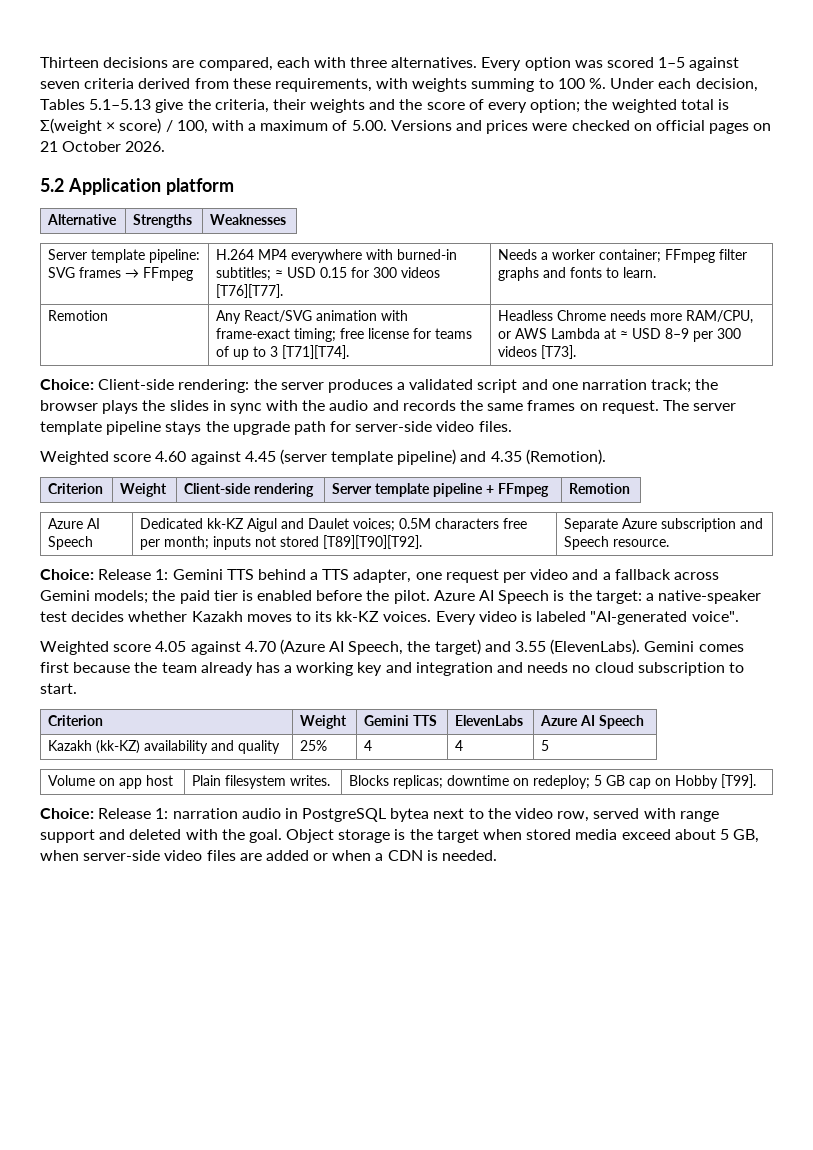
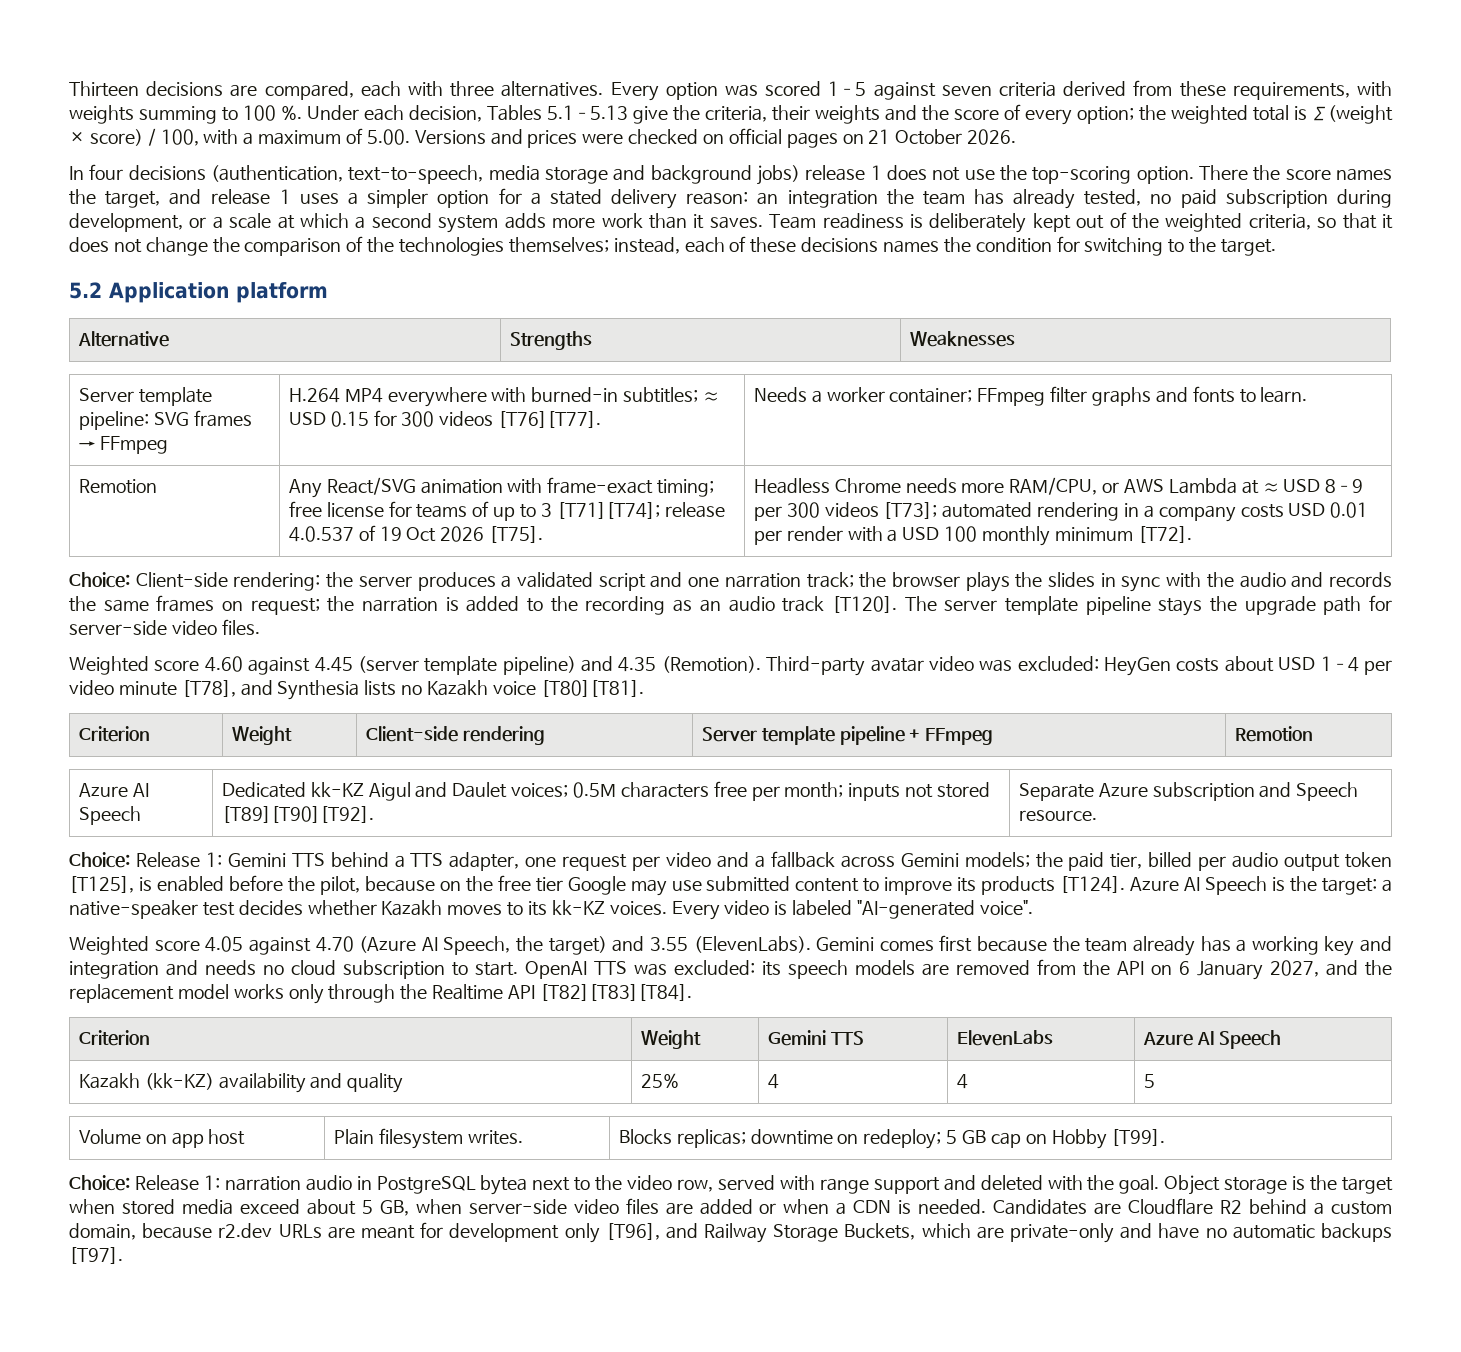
(166, 146) none -> [69,164,1393,185] [69,188,1392,209] [69,212,1393,233] [69,236,1277,256] // In four decisions (authentication, text-to-speech, media storage and background jobs) release 1 does not use the top-scoring option. There the score names the target, and release 1 uses a simpler option for a stated delivery reason: an integration the team has already tested, no paid subscription during development, or a scale at which a second system adds more work than it saves. Team readiness is deliberately kept out of the weighted criteria, so that it does not change the comparison of the technologies themselves; instead, each of these decisions names the condition for switching to the target.
[282,345,350,359] [T71][T74]. -> [556,502,725,519] [288,525,544,543] [T71][T74]; release 4.0.537 of 19 Oct 2026 [T75].
[541,345,577,359] [T73]. -> [883,502,1369,522] [753,526,1192,546] [T73]; automated rendering in a company costs USD 0.01 per render with a USD 100 monthly minimum [T72].
[601,400,659,414] request. -> [250,596,897,615] request; the narration is added to the recording as an audio track [T120].
(606, 457) none -> [766,656,1392,676] [69,680,644,700] Third-party avatar video was excluded: HeyGen costs about USD 1–4 per video minute [T78], and Synthesia lists no Kazakh voice [T80][T81].
[213,590,430,604] tier is enabled before the pilot. -> [1110,852,1392,871] [69,875,1126,896] tier, billed per audio output token [T125], is enabled before the pilot, because on the free tier Google may use submitted content to improve its products [T124].
(77, 688) none -> [525,959,1393,980] [69,984,692,1004] OpenAI TTS was excluded: its speech models are removed from the API on 6 January 2027, and the replacement model works only through the Realtime API [T82][T83][T84].
(498, 855) none -> [993,1198,1392,1215] [69,1222,1392,1243] [69,1247,123,1264] Candidates are Cloudflare R2 behind a custom domain, because r2.dev URLs are meant for development only [T96], and Railway Storage Buckets, which are private-only and have no automatic backups [T97].

